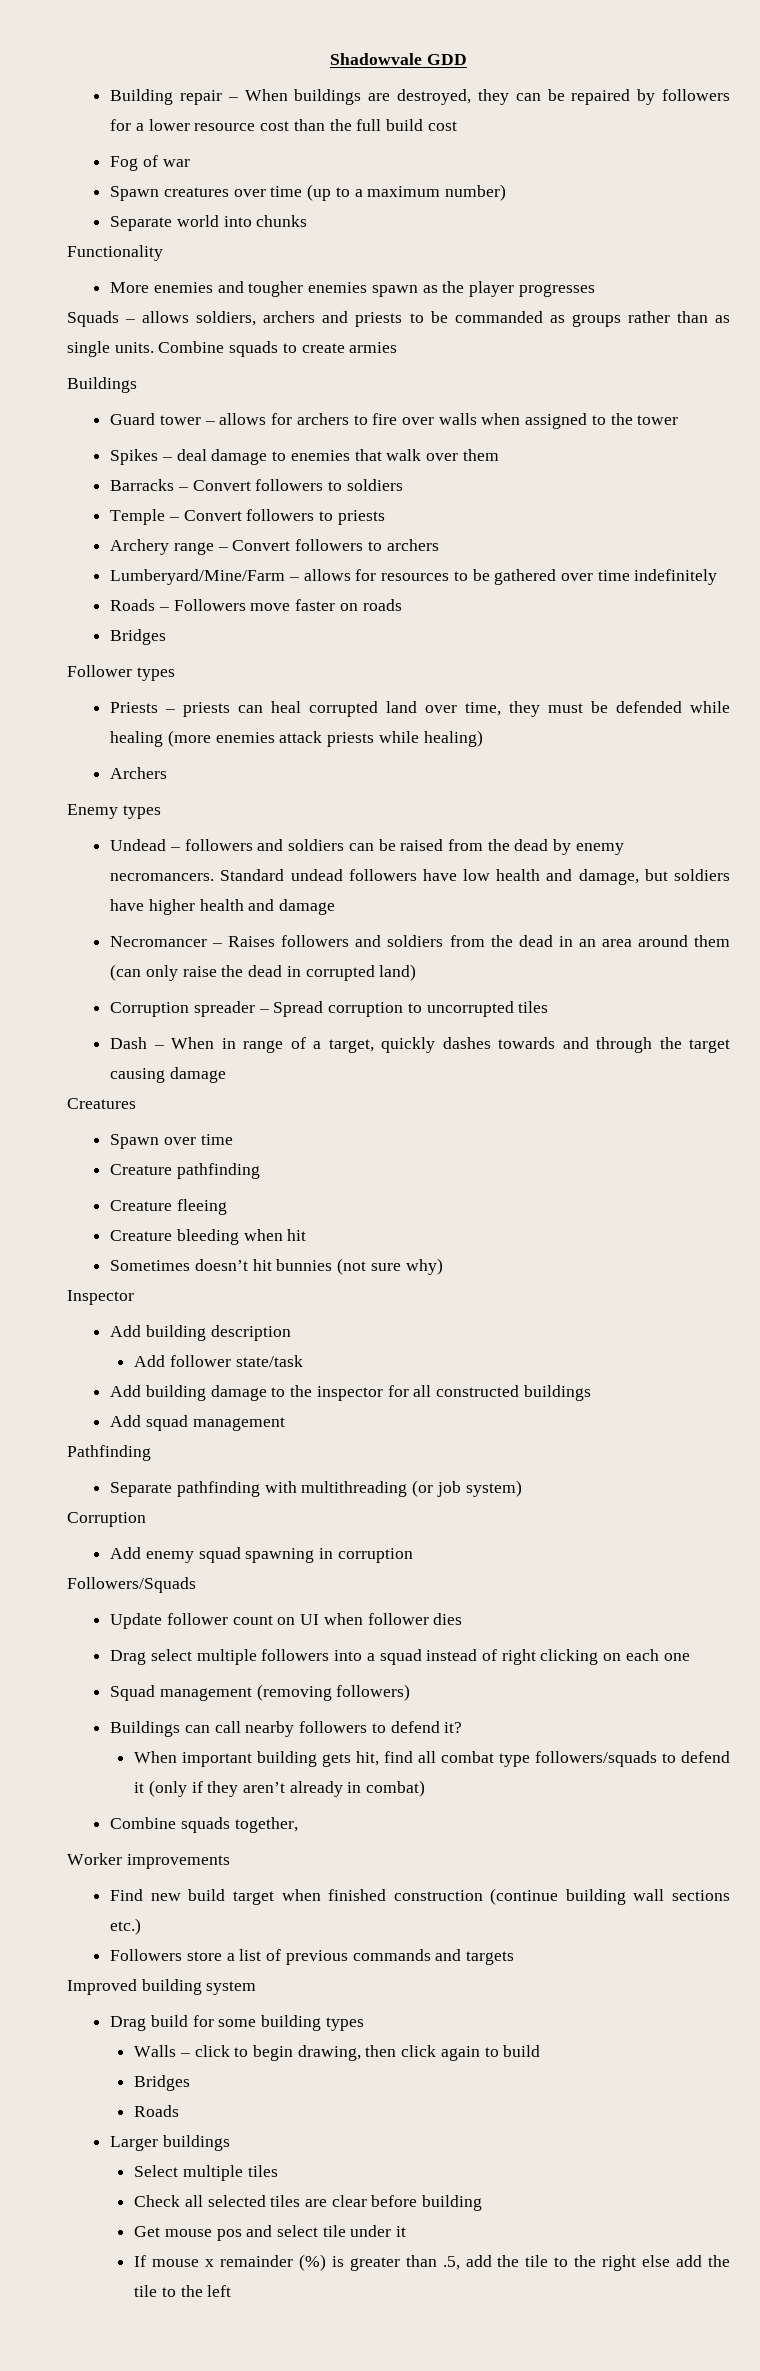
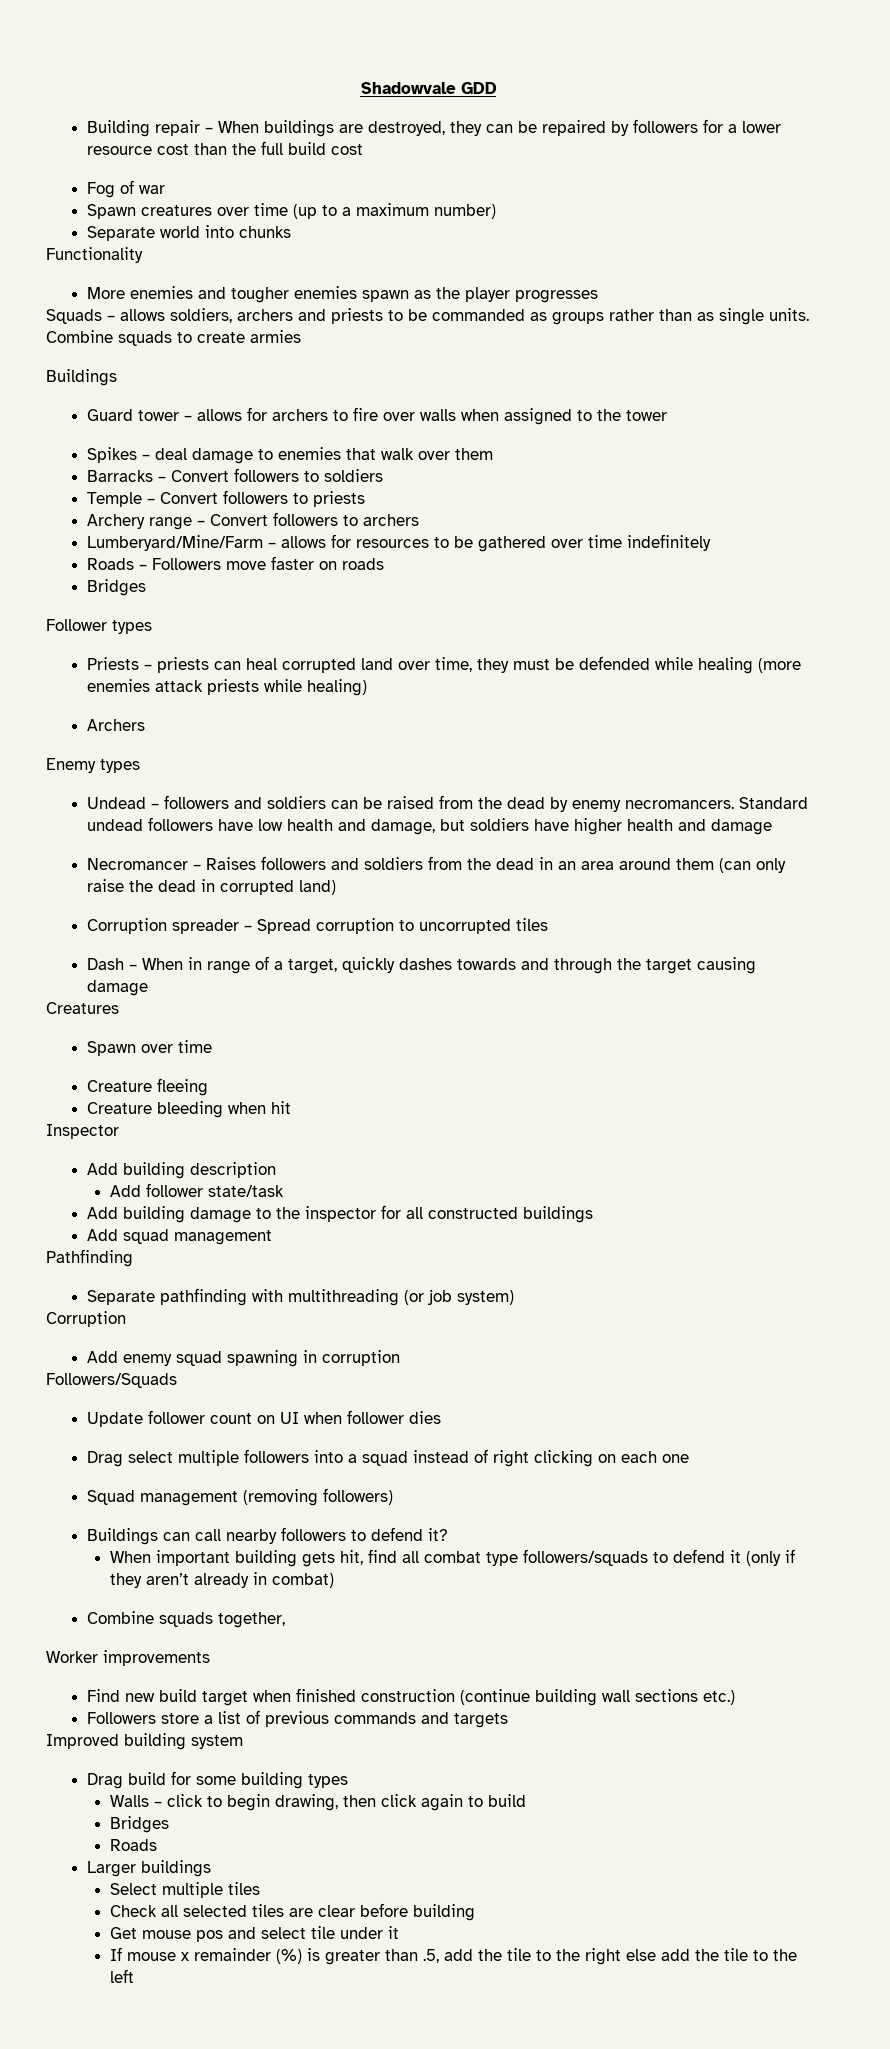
[110,1163,260,1179] // Creature pathfinding -> (213, 1046) none
[110,1258,443,1275] // Sometimes doesn’t hit bunnies (not sure why) -> (292, 1107) none

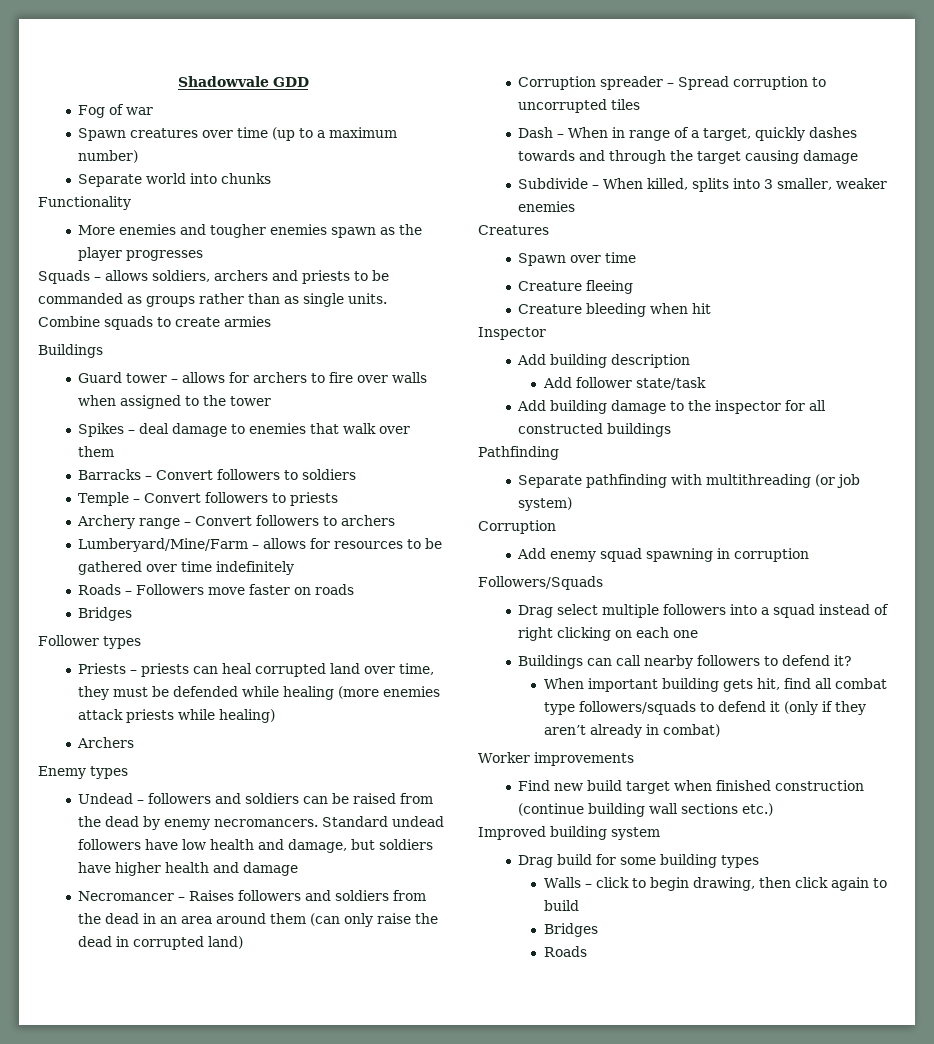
[87,119,782,137] [87,141,364,155] // Building repair – When buildings are destroyed, they can be repaired by followers for a lower resource cost than the full build cost -> (309, 82) none
(149, 988) none -> [518,178,888,192] [518,201,576,212] // Subdivide – When killed, splits into 3 smaller, weaker enemies
[87,1229,273,1245] // Add squad management -> (672, 430) none
[87,1410,442,1427] // Update follower count on UI when follower dies -> (603, 583) none
[87,1488,394,1506] // Squad management (removing followers) -> (699, 634) none
[87,1611,286,1628] // Combine squads together, -> (720, 730) none
[87,1710,509,1728] // Followers store a list of previous commands and targets -> (774, 809) none
[87,1860,212,1877] [109,1882,260,1898] [109,1903,475,1921] [109,1926,399,1942] [109,1947,797,1965] [109,1969,134,1983] // Larger buildings // Select multiple tiles // Check all selected tiles are clear before building // Get mouse pos and select tile under it // If mouse x remainder (%) is greater than .5, add the tile to the right else add the tile to the left -> (587, 951) none

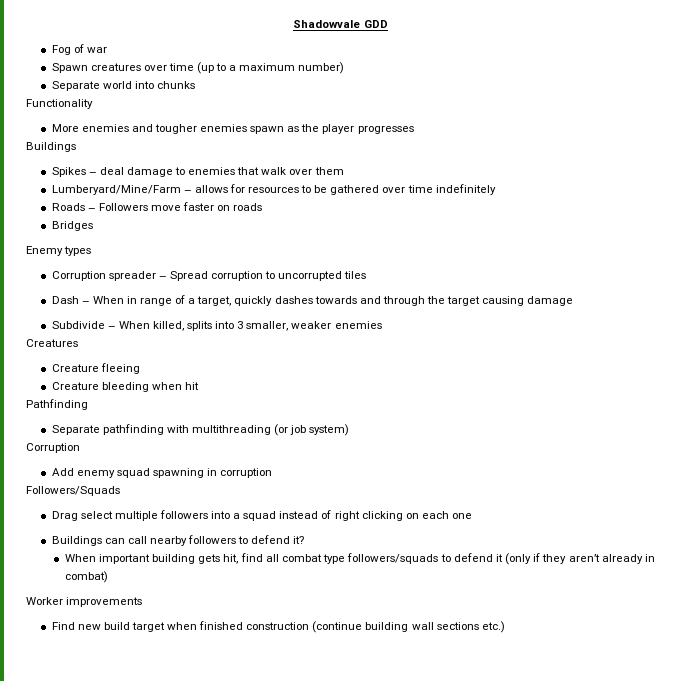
[38,270,389,284] [38,293,387,307] [38,316,271,330] [38,344,103,358] [78,372,428,383] [78,395,272,409] Squads – allows soldiers, archers and priests to be commanded as groups rather than as single units. Combine squads to create armies // Buildings // Guard tower – allows for archers to fire over walls when assigned to the tower -> [26,142,76,152] Buildings
[78,469,357,480] [78,492,339,506] [77,515,396,529] // Barracks – Convert followers to soldiers // Temple – Convert followers to priests // Archery range – Convert followers to archers -> (344, 171) none
[38,635,141,649] [78,663,435,677] [78,686,441,700] [78,709,276,723] [77,737,135,748] [38,766,128,779] [78,793,434,804] [78,816,445,830] [78,839,434,853] [78,862,299,876] [78,890,427,901] [78,913,439,927] [78,936,244,950] Follower types // Priests – priests can heal corrupted land over time, they must be defended while healing (more enemies attack priests while healing) // Archers // Enemy types // Undead – followers and soldiers can be raised from the dead by enemy necromancers. Standard undead followers have low health and damage, but soldiers have higher health and damage // Necromancer – Raises followers and soldiers from the dead in an area around them (can only raise the dead in corrupted land) -> [26,246,92,256] Enemy types
[518,252,637,266] // Spawn over time -> (78, 343) none
[478,327,546,340] [517,354,691,368] [542,377,706,390] [517,400,827,414] [518,423,672,437] // Inspector // Add building description // Add follower state/task // Add building damage to the inspector for all constructed buildings -> (199, 386) none
[478,826,660,840] [518,854,760,868] [543,877,887,891] [543,900,579,911] [543,923,598,937] [543,946,587,957] // Improved building system // Drag build for some building types // Walls – click to begin drawing, then click again to build // Bridges // Roads -> (505, 627) none

